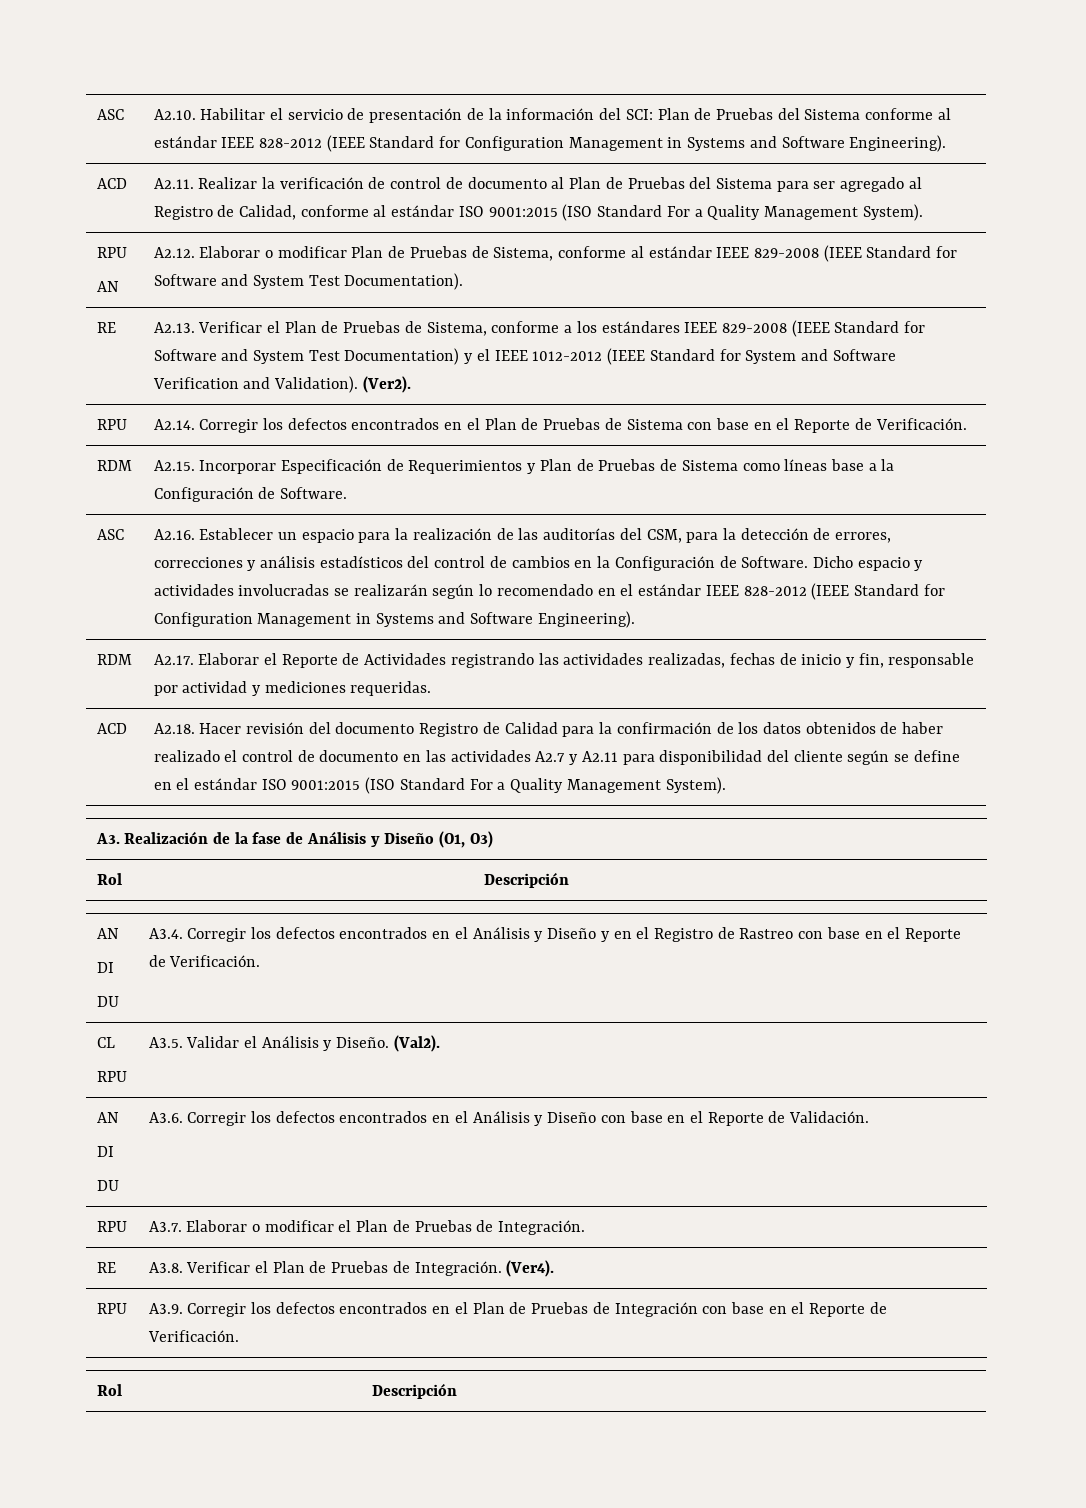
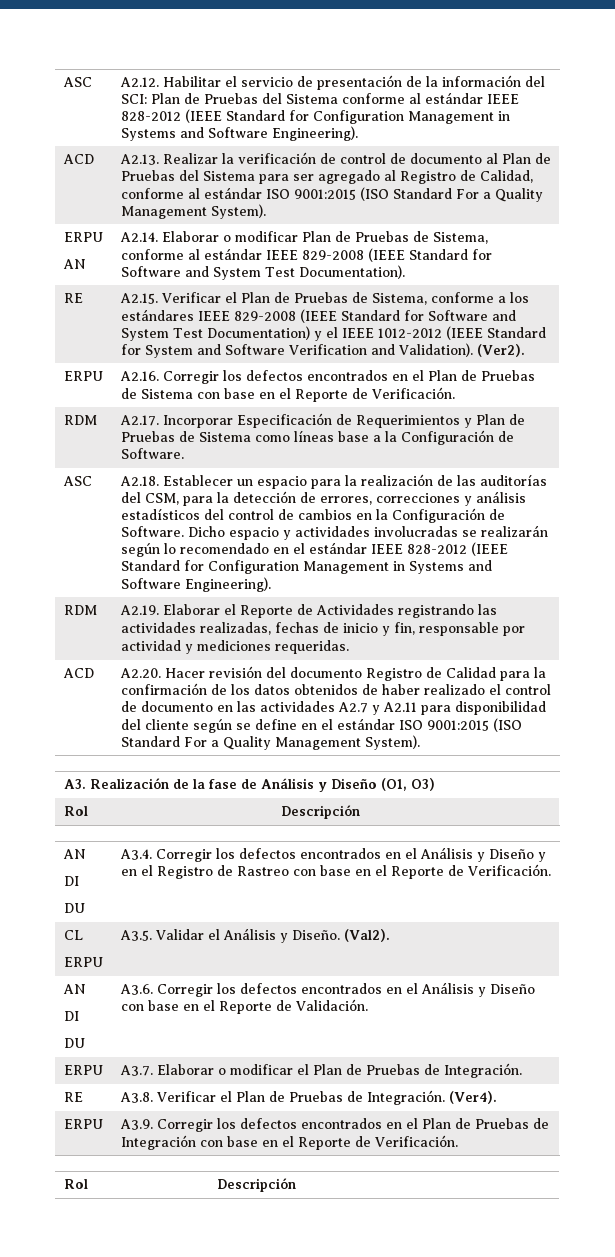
[96,109,124,120] [153,109,196,120] ASC | A2.10. -> [62,77,92,87] [119,77,159,87] ASC | A2.12.
[153,178,194,189] A2.11. -> [119,154,159,165] A2.13.
[96,247,127,258] RPU -> [63,232,103,242] ERPU
[153,247,195,258] A2.12. -> [119,232,158,242] A2.14.
[153,322,195,333] A2.13. -> [119,293,158,304] A2.15.
[96,419,127,430] [153,419,195,430] RPU | A2.14. -> [63,371,103,381] [119,371,159,381] ERPU | A2.16.
[153,460,195,471] A2.15. -> [119,415,159,426] A2.17.
[153,529,195,540] A2.16. -> [119,476,159,486] A2.18.
[153,654,194,665] A2.17. -> [119,605,159,615] A2.19.
[153,723,195,734] A2.18. -> [119,668,161,678] A2.20.
[96,1071,127,1082] RPU -> [63,957,103,967] ERPU
[96,1221,127,1232] RPU -> [63,1065,103,1075] ERPU
[96,1303,127,1314] RPU -> [63,1119,103,1129] ERPU

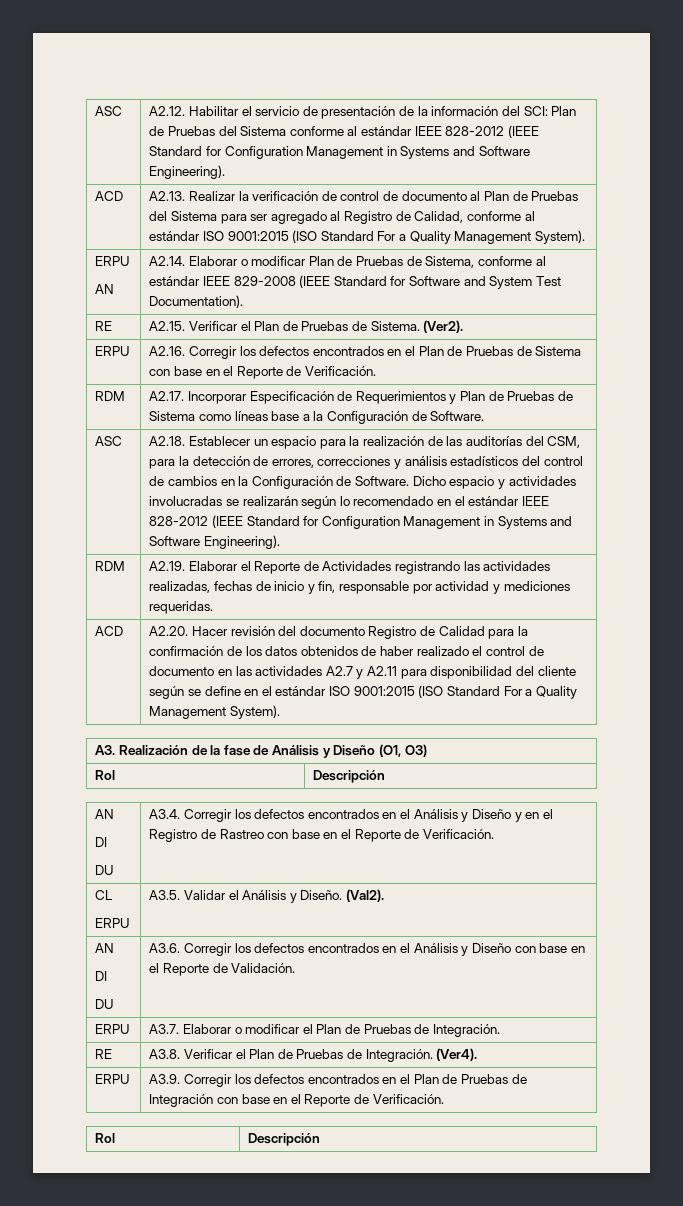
[371,292,529,305] [120,309,516,323] [120,326,546,341] [120,343,473,358] Sistema, conforme a los estándares IEEE 829-2008 (IEEE Standard for Software and System Test Documentation) y el IEEE 1012-2012 (IEEE Standard for System and Software Verification and Validation). -> [370,321,420,331] Sistema.

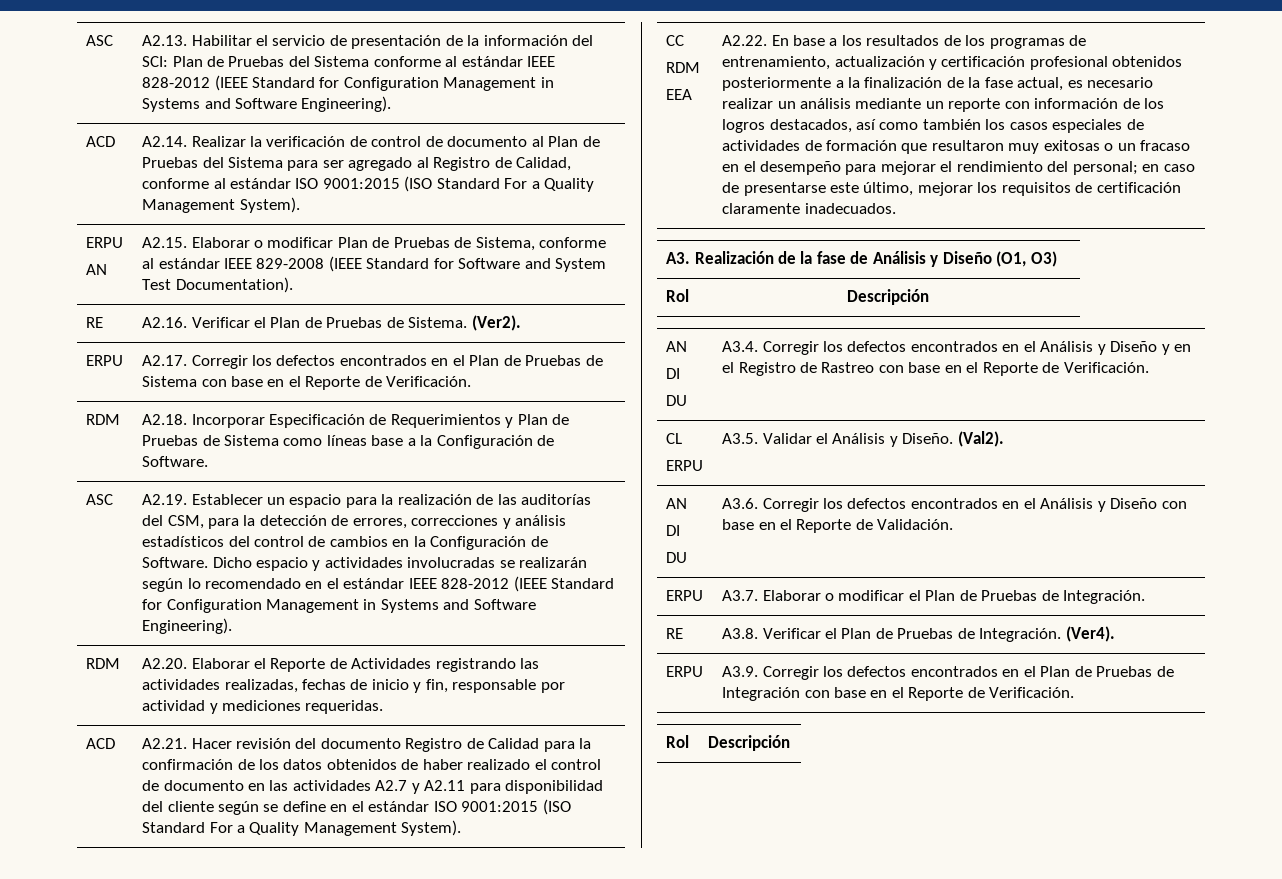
[95,106,123,116] [149,106,186,116] ASC | A2.12. -> [86,35,114,46] [142,35,188,46] ASC | A2.13.
[149,191,186,201] A2.13. -> [142,136,188,147] A2.14.
[149,256,186,266] A2.14. -> [142,237,188,248] A2.15.
[149,321,186,331] A2.15. -> [142,317,188,328] A2.16.
[149,346,186,356] A2.16. -> [142,355,188,366] A2.17.
[149,391,185,401] A2.17. -> [142,414,188,425] A2.18.
[149,436,186,446] A2.18. -> [142,494,188,505] A2.19.
[149,561,186,571] A2.19. -> [142,658,188,669] A2.20.
[149,626,189,636] A2.20. -> [142,738,188,749] A2.21.
(280, 712) none -> [666,35,685,46] [666,62,701,73] [666,89,693,100] [722,35,1087,49] [722,56,1183,70] [722,77,1154,91] [722,98,1165,112] [722,119,1144,133] [722,140,1191,154] [722,161,1195,175] [722,182,1181,196] [722,203,896,214] // CC // RDM // EEA | A2.22. En base a los resultados de los programas de entrenamiento, actualización y certificación profesional obtenidos posteriormente a la finalización de la fase actual, es necesario realizar un análisis mediante un reporte con información de los logros destacados, así como también los casos especiales de actividades de formación que resultaron muy exitosas o un fracaso en el desempeño para mejorar el rendimiento del personal; en caso de presentarse este último, mejorar los requisitos de certificación claramente inadecuados.

